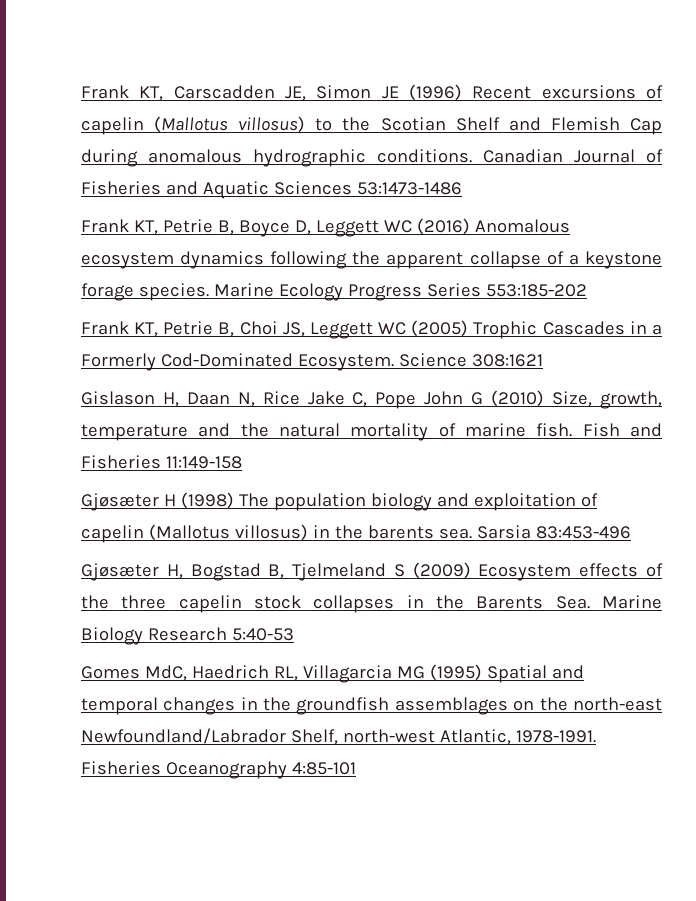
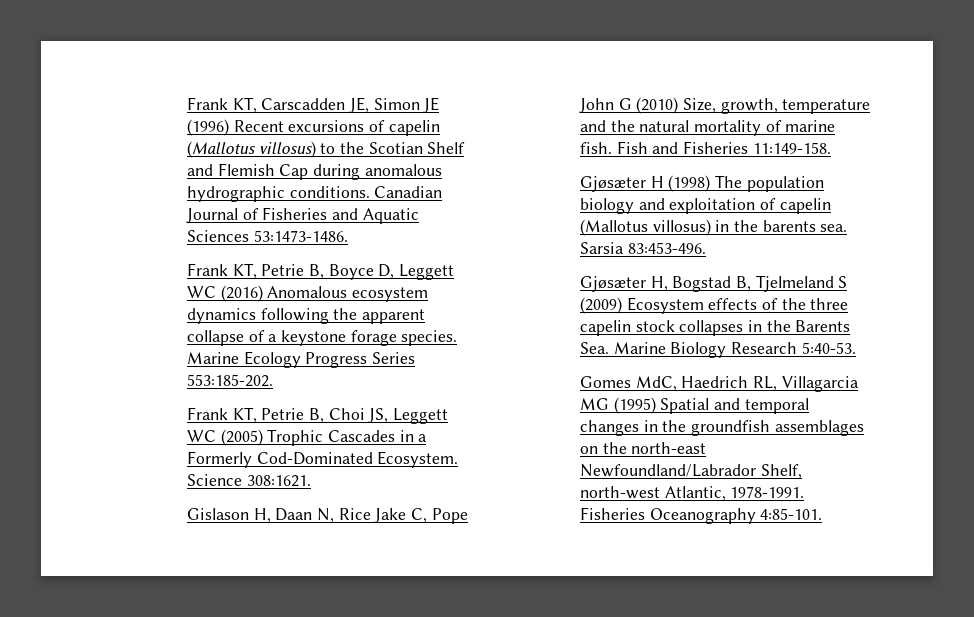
[356,182,462,195] 53:1473-1486 -> [253,230,348,242] 53:1473-1486.
[485,284,587,297] 553:185-202 -> [186,374,273,387] 553:185-202.
[471,354,543,367] 308:1621 -> [246,475,311,487] 308:1621.
[165,456,242,469] 11:149-158 -> [752,142,831,154] 11:149-158.
[535,526,631,539] 83:453-496 -> [627,242,706,254] 83:453-496.
[231,628,294,641] 5:40-53 -> [801,342,856,354] 5:40-53.
[291,762,356,775] 4:85-101 -> [760,508,823,520] 4:85-101.

